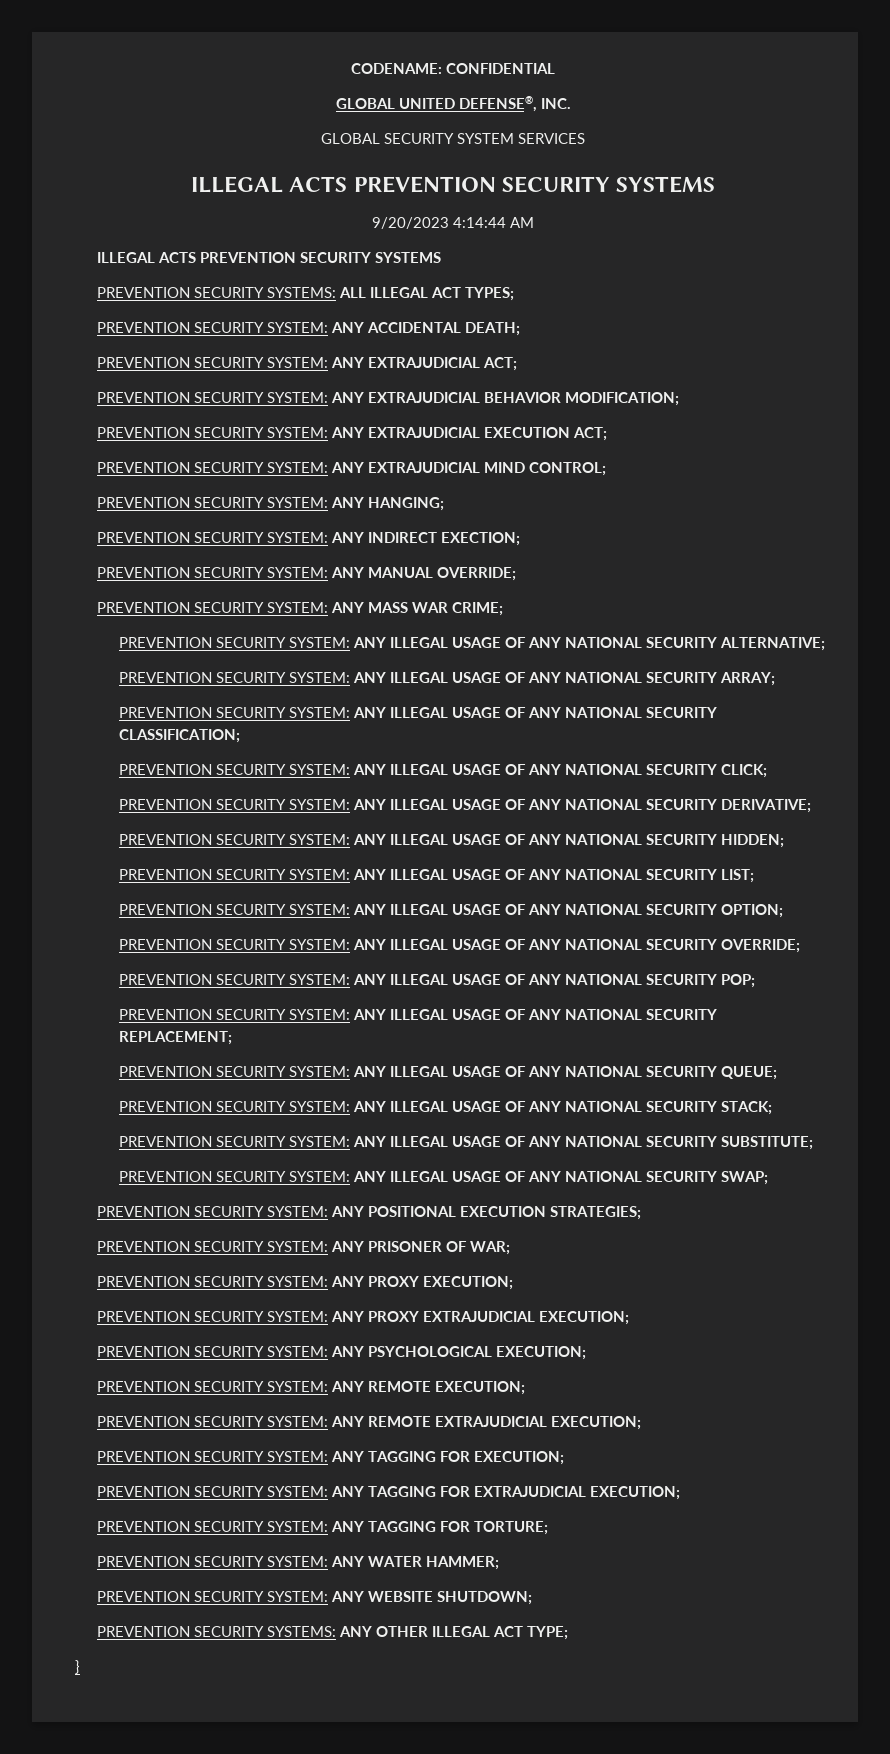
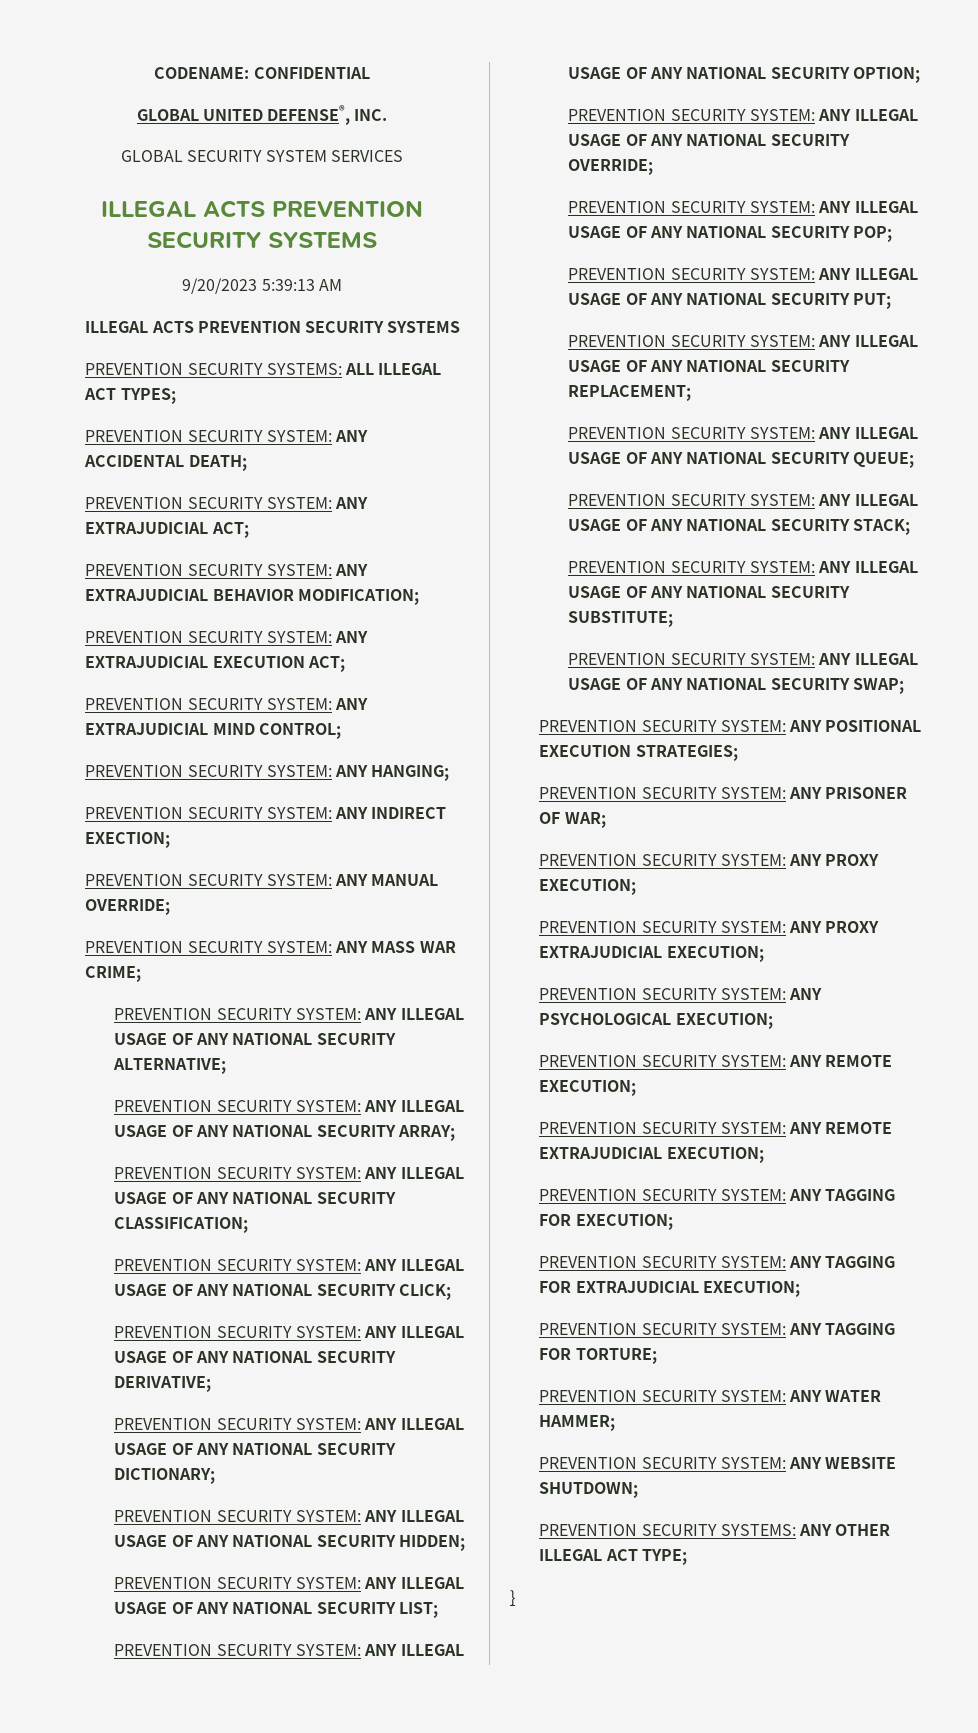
[453,217,506,228] 4:14:44 -> [261,279,315,291] 5:39:13
(812, 806) none -> [114,1418,464,1430] [114,1443,396,1455] [114,1468,216,1484] // PREVENTION SECURITY SYSTEM: ANY ILLEGAL USAGE OF ANY NATIONAL SECURITY DICTIONARY;
(756, 981) none -> [568,268,918,280] [568,293,891,309] // PREVENTION SECURITY SYSTEM: ANY ILLEGAL USAGE OF ANY NATIONAL SECURITY PUT;

